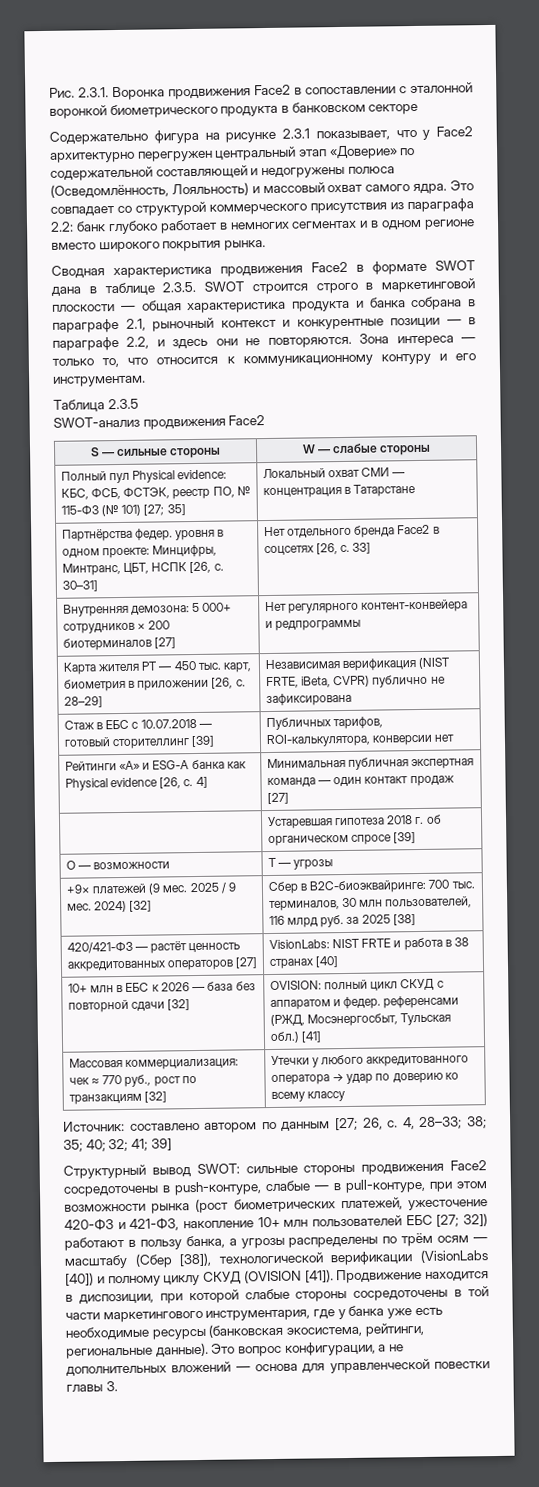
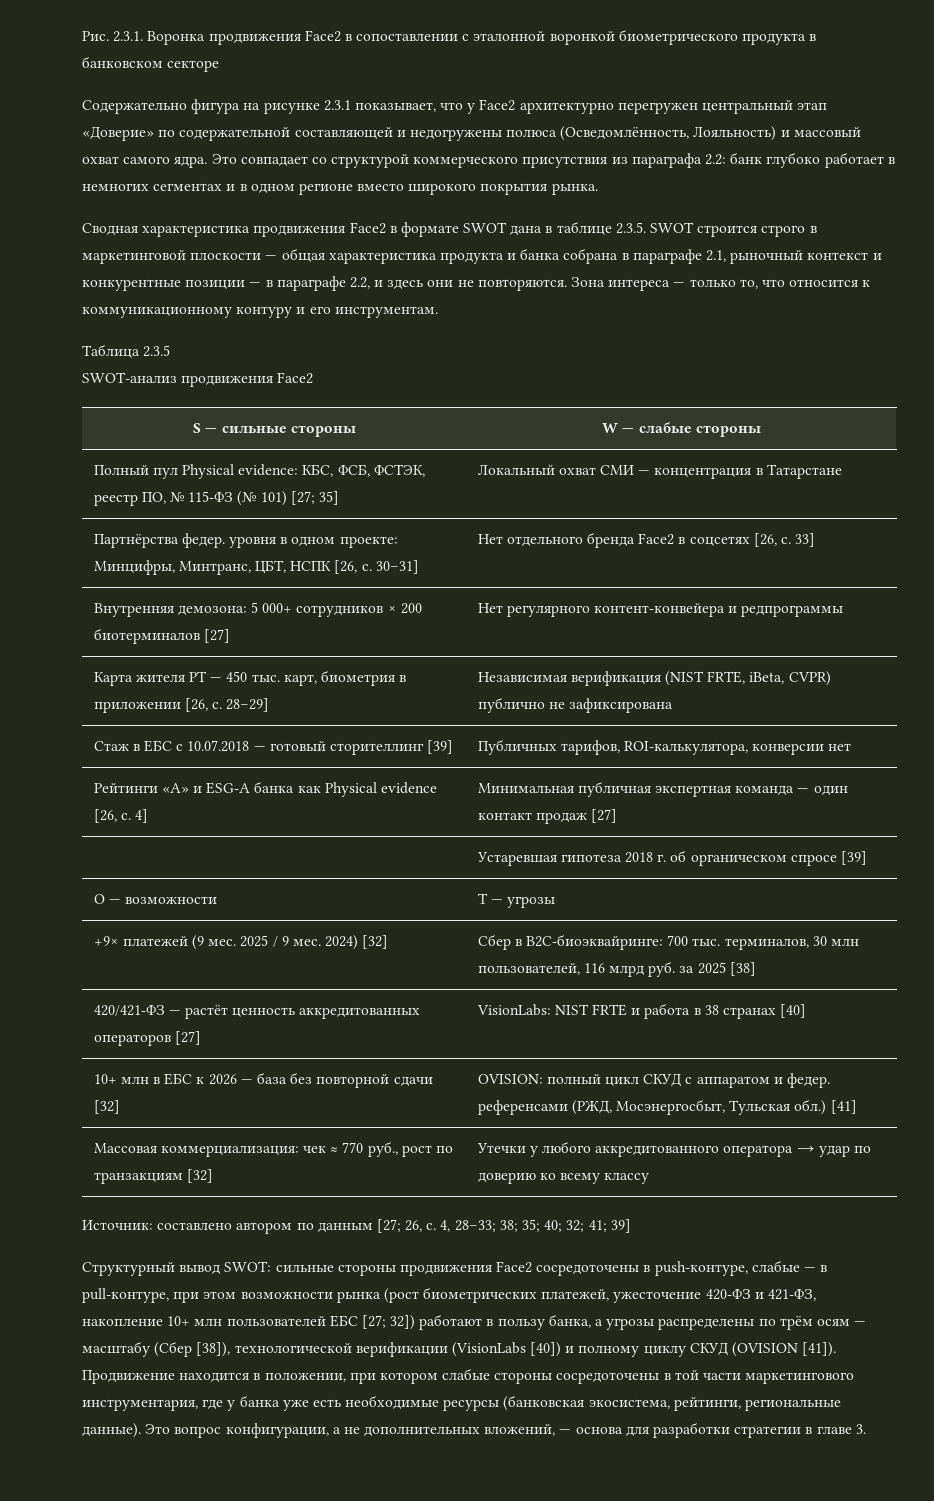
[78,1289,239,1305] диспозиции, при которой -> [264,1372,438,1384] положении, при котором
[171,1361,232,1373] вложений -> [484,1424,556,1436] вложений,
[329,1358,490,1374] [66,1384,103,1392] управленческой повестки главы -> [653,1422,852,1438] разработки стратегии в главе

